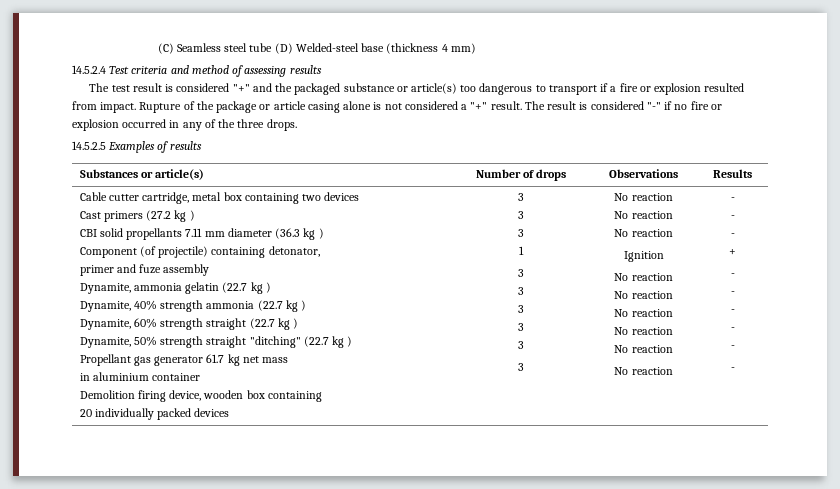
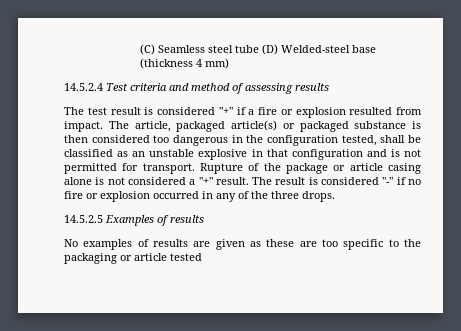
[252,83,597,95] and the packaged substance or article(s) too dangerous to transport -> (233, 111) none
(137, 107) none -> [108,120,421,132] [64,135,422,146] [64,149,421,160] [64,163,195,174] The article, packaged article(s) or packaged substance is then considered too dangerous in the configuration tested, shall be classified as an unstable explosive in that configuration and is not permitted for transport.
[79,169,205,180] [475,169,567,181] [609,169,679,178] [713,169,753,178] [79,192,360,204] [79,210,195,222] [79,228,324,240] [79,246,320,258] [79,264,210,276] [79,282,271,294] [79,300,307,312] [79,318,299,330] [79,336,353,348] [79,354,289,366] [79,372,201,381] [79,390,322,402] [79,408,230,420] [518,193,524,201] [518,211,524,219] [518,229,524,237] [519,246,524,255] [518,269,524,277] [518,287,524,295] [518,305,524,313] [518,323,524,331] [518,341,524,349] [518,363,524,371] [614,193,673,201] [614,211,673,219] [614,229,673,237] [623,251,664,262] [614,273,673,281] [614,291,673,299] [614,309,673,317] [614,327,673,335] [614,345,673,353] [614,367,673,375] [730,197,735,201] [730,215,735,219] [730,233,735,237] [729,249,737,255] [730,273,735,277] [730,291,735,295] [730,309,735,313] [730,327,735,331] [730,345,735,349] [730,367,735,371] // Substances or article(s) | Number of drops | Observations | Results // Cable cutter cartridge, metal box containing two devices // Cast primers (27.2 kg ) // CBI solid propellants 7.11 mm diameter (36.3 kg ) // Component (of projectile) containing detonator, // primer and fuze assembly // Dynamite, ammonia gelatin (22.7 kg ) // Dynamite, 40% strength ammonia (22.7 kg ) // Dynamite, 60% strength straight (22.7 kg ) // Dynamite, 50% strength straight "ditching" (22.7 kg ) // Propellant gas generator 61.7 kg net mass // in aluminium container // Demolition firing device, wooden box containing // 20 individually packed devices | 3 // 3 // 3 // 1 // 3 // 3 // 3 // 3 // 3 // 3 | No reaction // No reaction // No reaction // Ignition // No reaction // No reaction // No reaction // No reaction // No reaction // No reaction | - // - // - // + // - // - // - // - // - // - -> [64,239,421,250] [64,253,202,264] // No examples of results are given as these are too specific to the packaging or article tested

